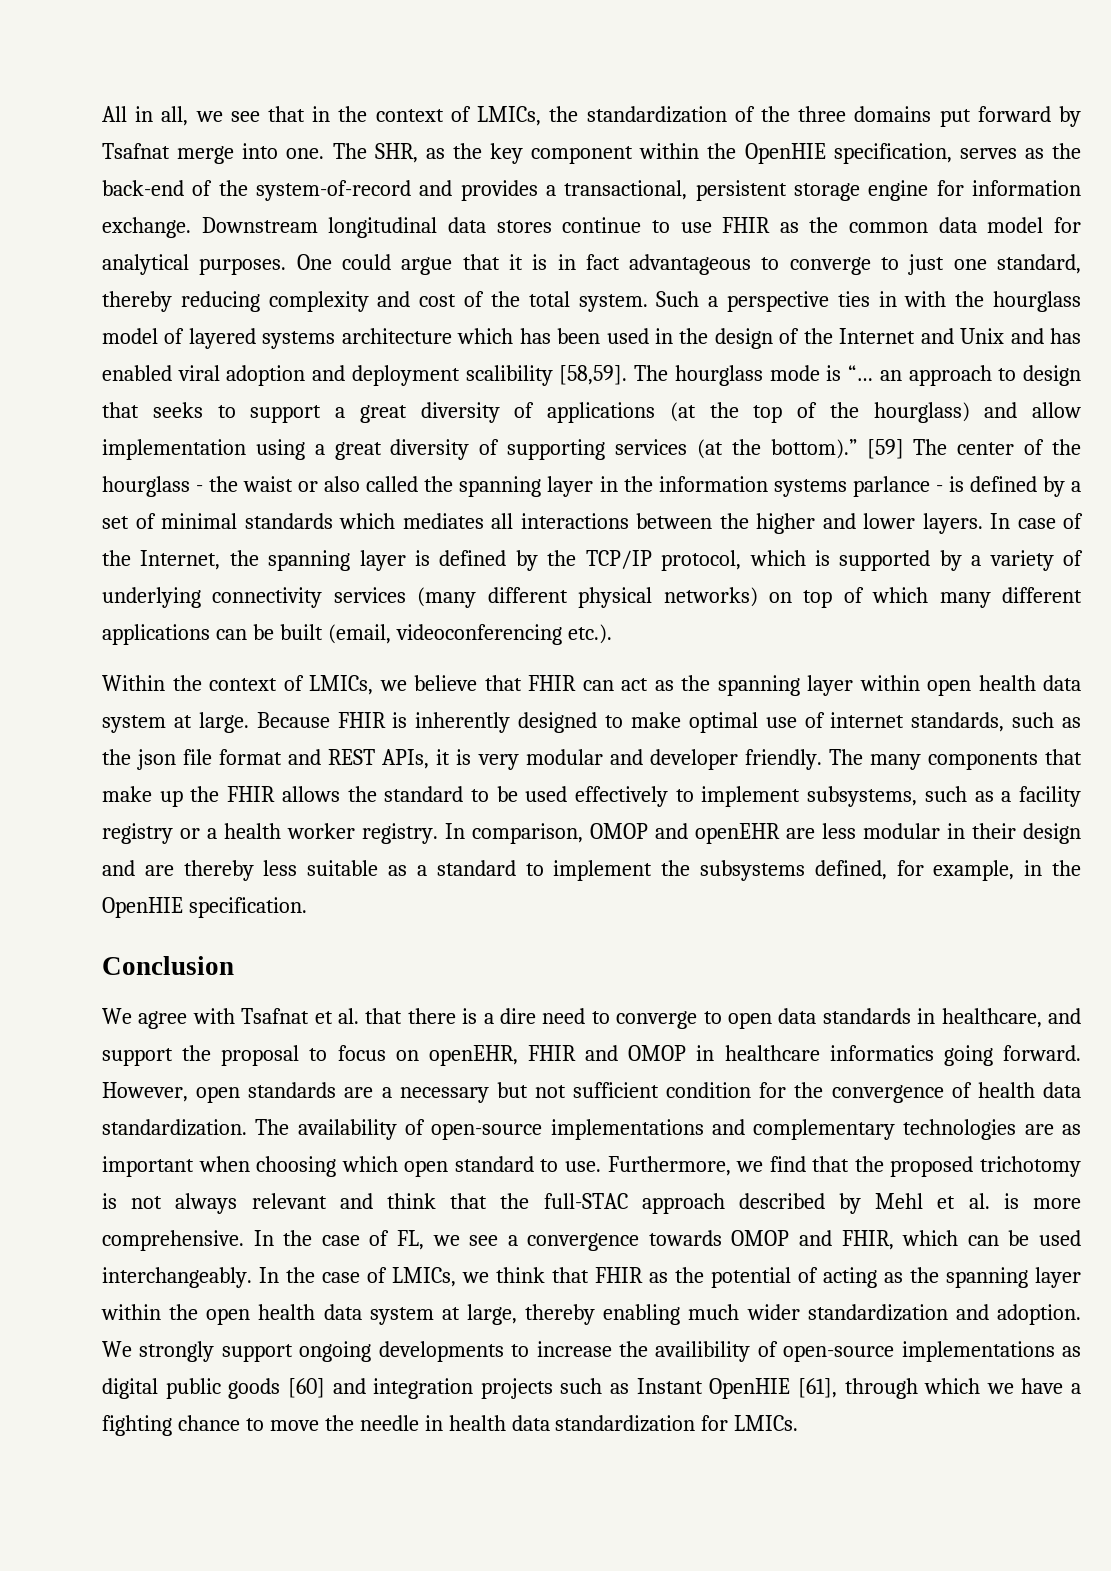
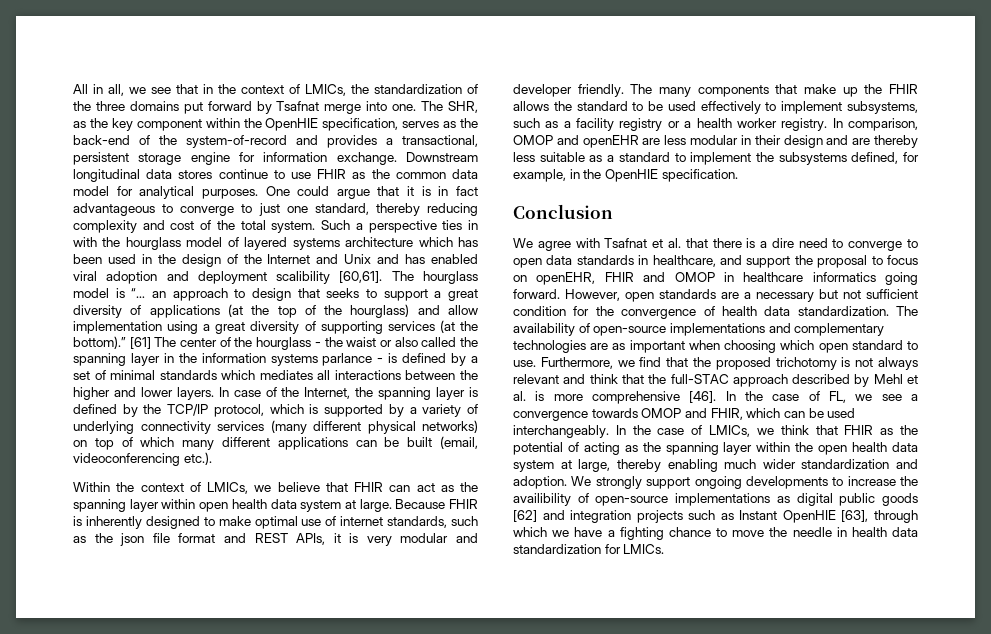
[559,365,628,385] [58,59]. -> [339,271,383,283] [60,61].
[769,365,820,381] mode -> [73,288,109,298] model
[866,439,904,459] [59] -> [129,337,151,349] [61]
[102,1230,244,1251] comprehensive. -> [592,391,717,404] comprehensive [46].
[287,1378,325,1398] [60] -> [513,510,537,522] [62]
[797,1378,837,1398] [61], -> [841,510,869,522] [63],

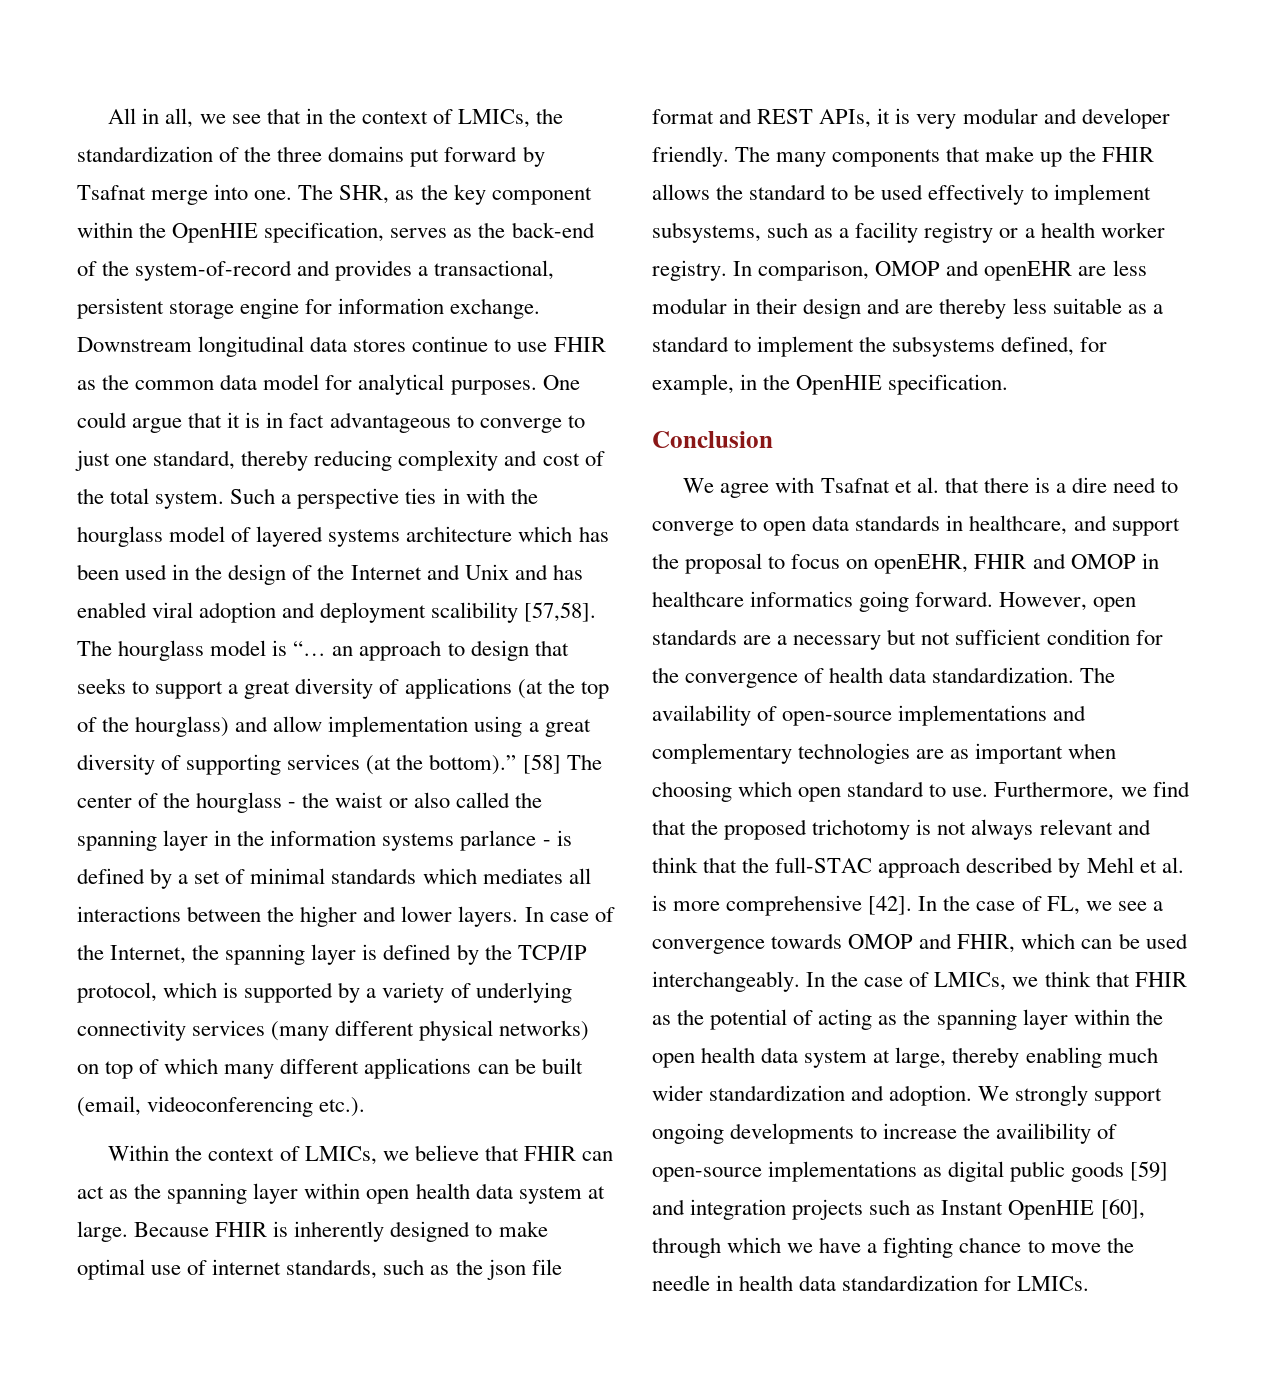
[339,271,383,283] [60,61]. -> [524,602,597,622] [57,58].
[129,337,151,349] [61] -> [522,754,561,774] [58]
[689,391,717,403] [46]. -> [868,896,913,915] [42].
[513,510,537,522] [62] -> [1130,1161,1169,1181] [59]
[841,510,869,522] [63], -> [1100,1199,1145,1219] [60],

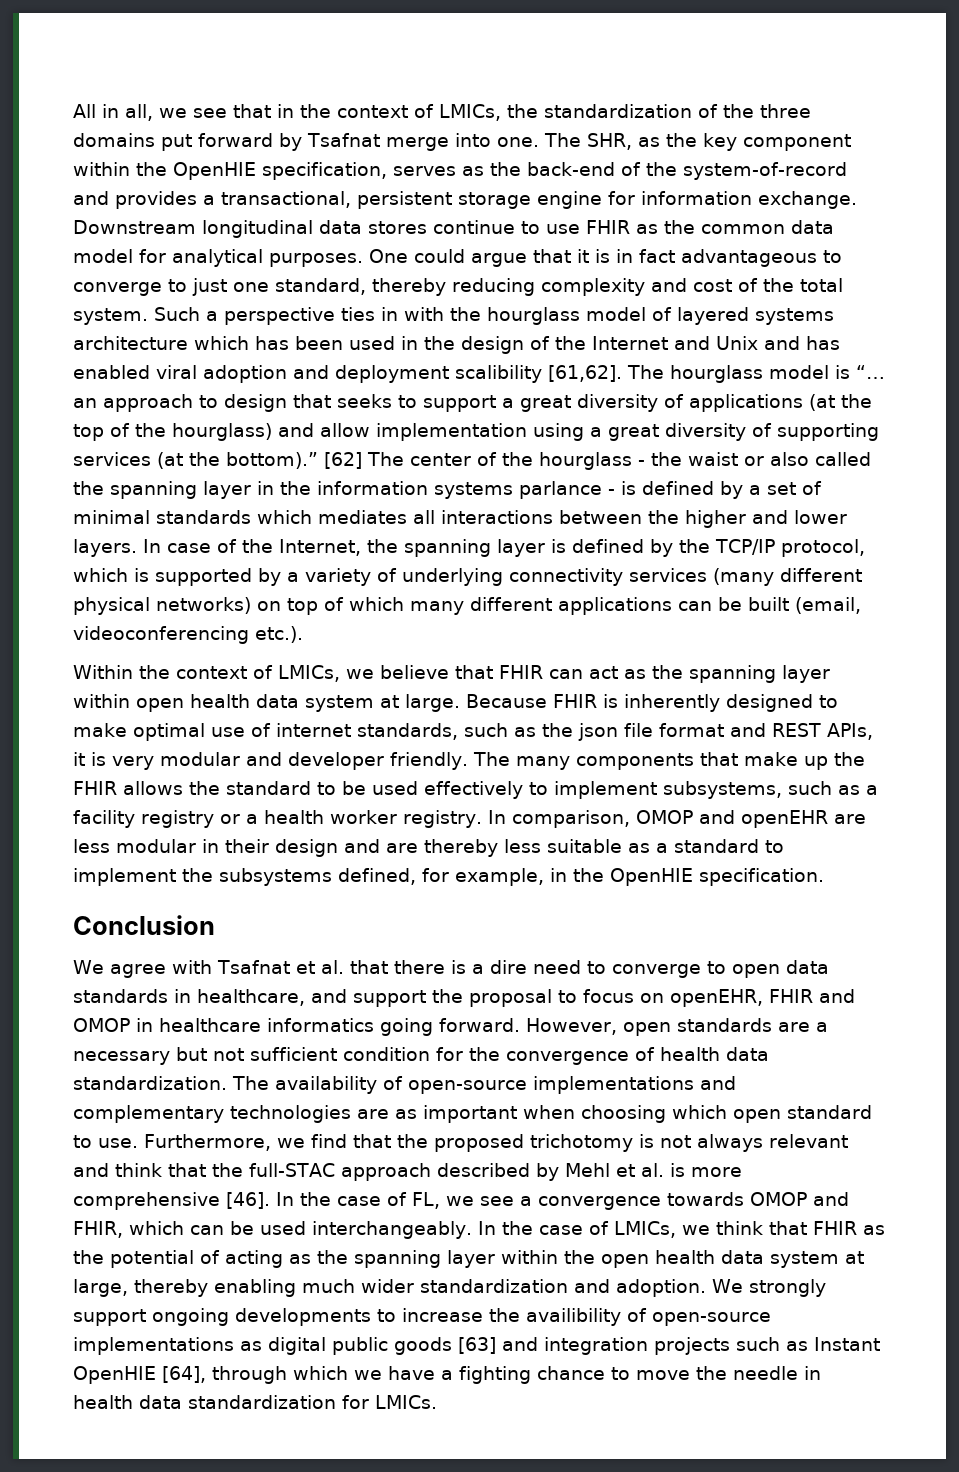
[524,602,597,622] [57,58]. -> [548,365,622,382] [61,62].
[522,754,561,774] [58] -> [324,452,362,469] [62]
[868,896,913,915] [42]. -> [226,1192,270,1209] [46].
[1130,1161,1169,1181] [59] -> [458,1337,496,1354] [63]
[1100,1199,1145,1219] [60], -> [162,1366,206,1383] [64],

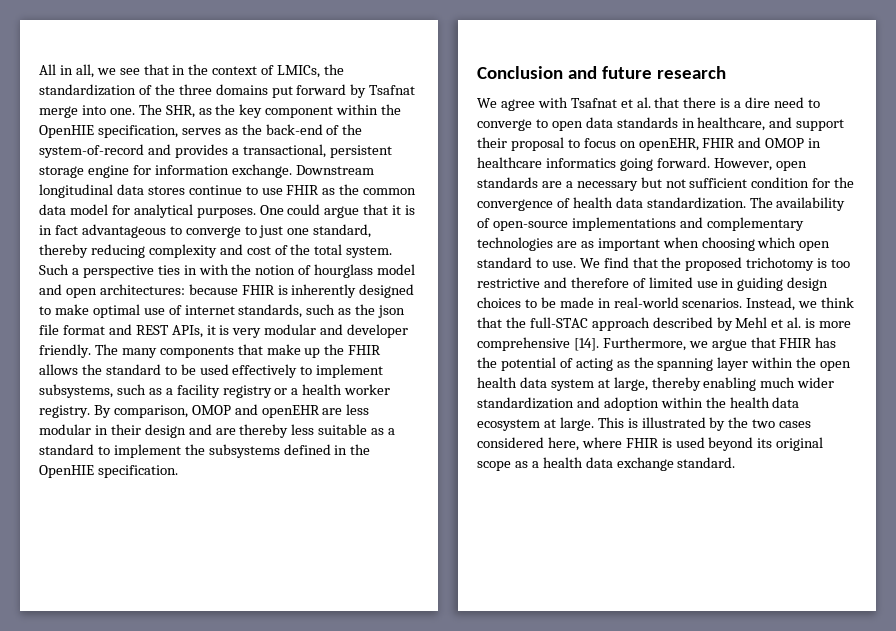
[487,307,834,325] [73,336,840,354] [73,365,885,383] [73,394,872,412] [73,423,879,441] [73,452,871,470] [73,481,822,499] [73,510,847,528] [73,539,865,557] [73,568,862,586] [73,597,861,615] [73,626,303,644] [73,665,830,683] [73,694,547,712] hourglass model of layered systems architecture which has been used in the design of the Internet and Unix and has enabled viral adoption and deployment scalibility [61,62]. The hourglass model is “… an approach to design that seeks to support a great diversity of applications (at the top of the hourglass) and allow implementation using a great diversity of supporting services (at the bottom).” [62] The center of the hourglass - the waist or also called the spanning layer in the information systems parlance - is defined by a set of minimal standards which mediates all interactions between the higher and lower layers. In case of the Internet, the spanning layer is defined by the TCP/IP protocol, which is supported by a variety of underlying connectivity services (many different physical networks) on top of which many different applications can be built (email, videoconferencing etc.). // Within the context of LMICs, we believe that FHIR can act as the spanning layer within open health data system at large. Because -> [255,264,416,278] [39,284,238,298] notion of hourglass model and open architectures: because
[487,810,506,824] In -> [93,405,111,418] By
[338,868,544,886] defined, for example, -> [283,444,331,455] defined
(215, 925) none -> [568,66,727,79] and future research
[432,989,463,1003] the -> [477,137,507,148] their
[144,1134,305,1151] Furthermore, we -> [579,258,600,268] We
[659,1134,848,1152] [73,1163,109,1177] not always relevant and -> [831,259,851,268] [477,277,829,291] [477,297,818,311] too restrictive and therefore of limited use in guiding design choices to be made in real-world scenarios. Instead, we
[226,1192,849,1210] [73,1221,885,1239] [46]. In the case of FL, we see a convergence towards OMOP and FHIR, which can be used interchangeably. In the case of LMICs, we think that FHIR as -> [573,337,837,351] [14]. Furthermore, we argue that FHIR has
[616,1279,826,1297] [73,1308,771,1326] [73,1337,880,1355] [73,1366,821,1384] [73,1395,437,1409] adoption. We strongly support ongoing developments to increase the availibility of open-source implementations as digital public goods [63] and integration projects such as Instant OpenHIE [64], through which we have a fighting chance to move the needle in health data standardization for LMICs. -> [603,397,800,411] [477,417,812,431] [477,437,824,451] [477,457,736,471] adoption within the health data ecosystem at large. This is illustrated by the two cases considered here, where FHIR is used beyond its original scope as a health data exchange standard.

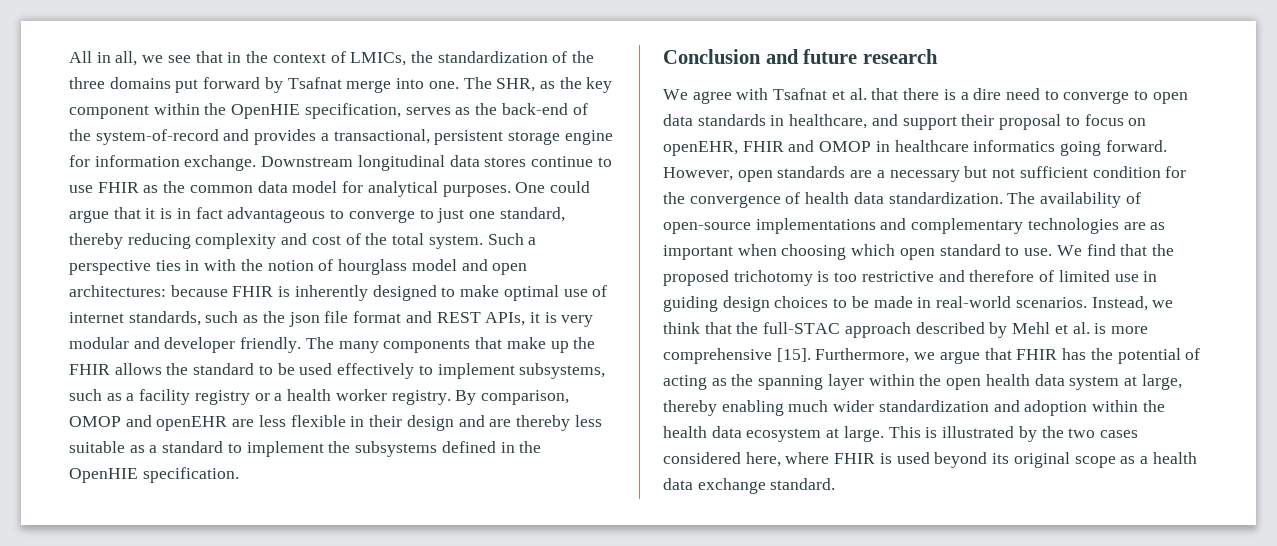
[39,424,91,435] modular -> [290,415,346,427] flexible
[573,338,599,351] [14]. -> [776,348,811,362] [15].

